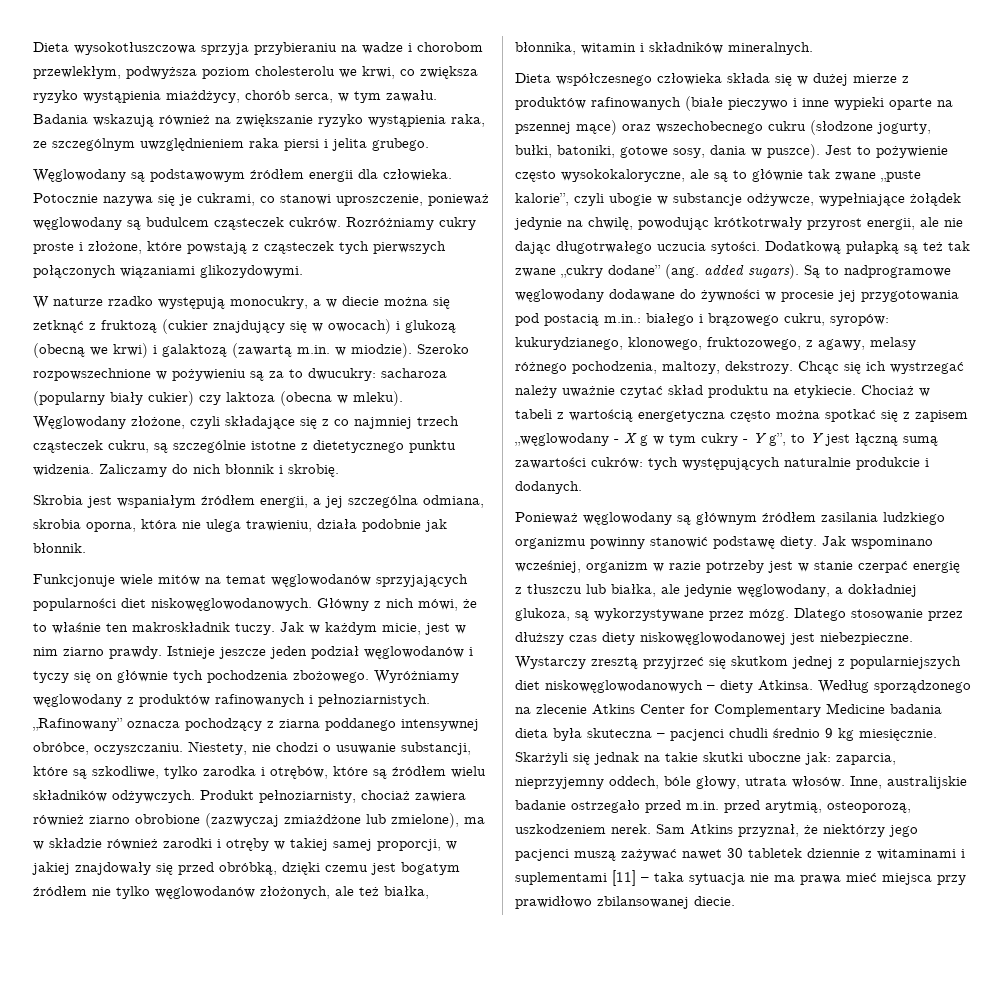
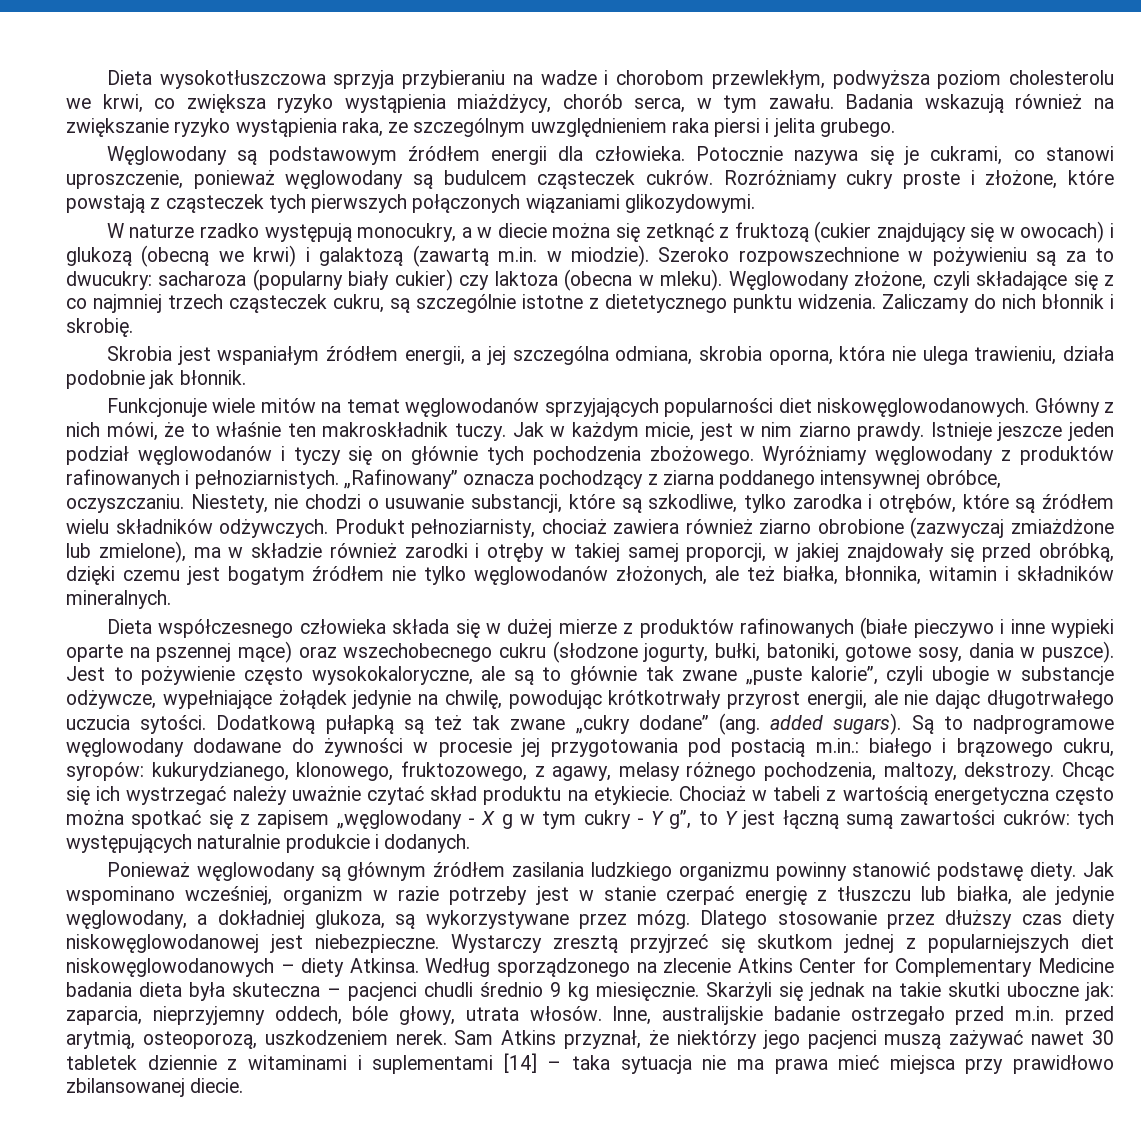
[612,870,636,886] [11] -> [503,1053,537,1073] [14]

